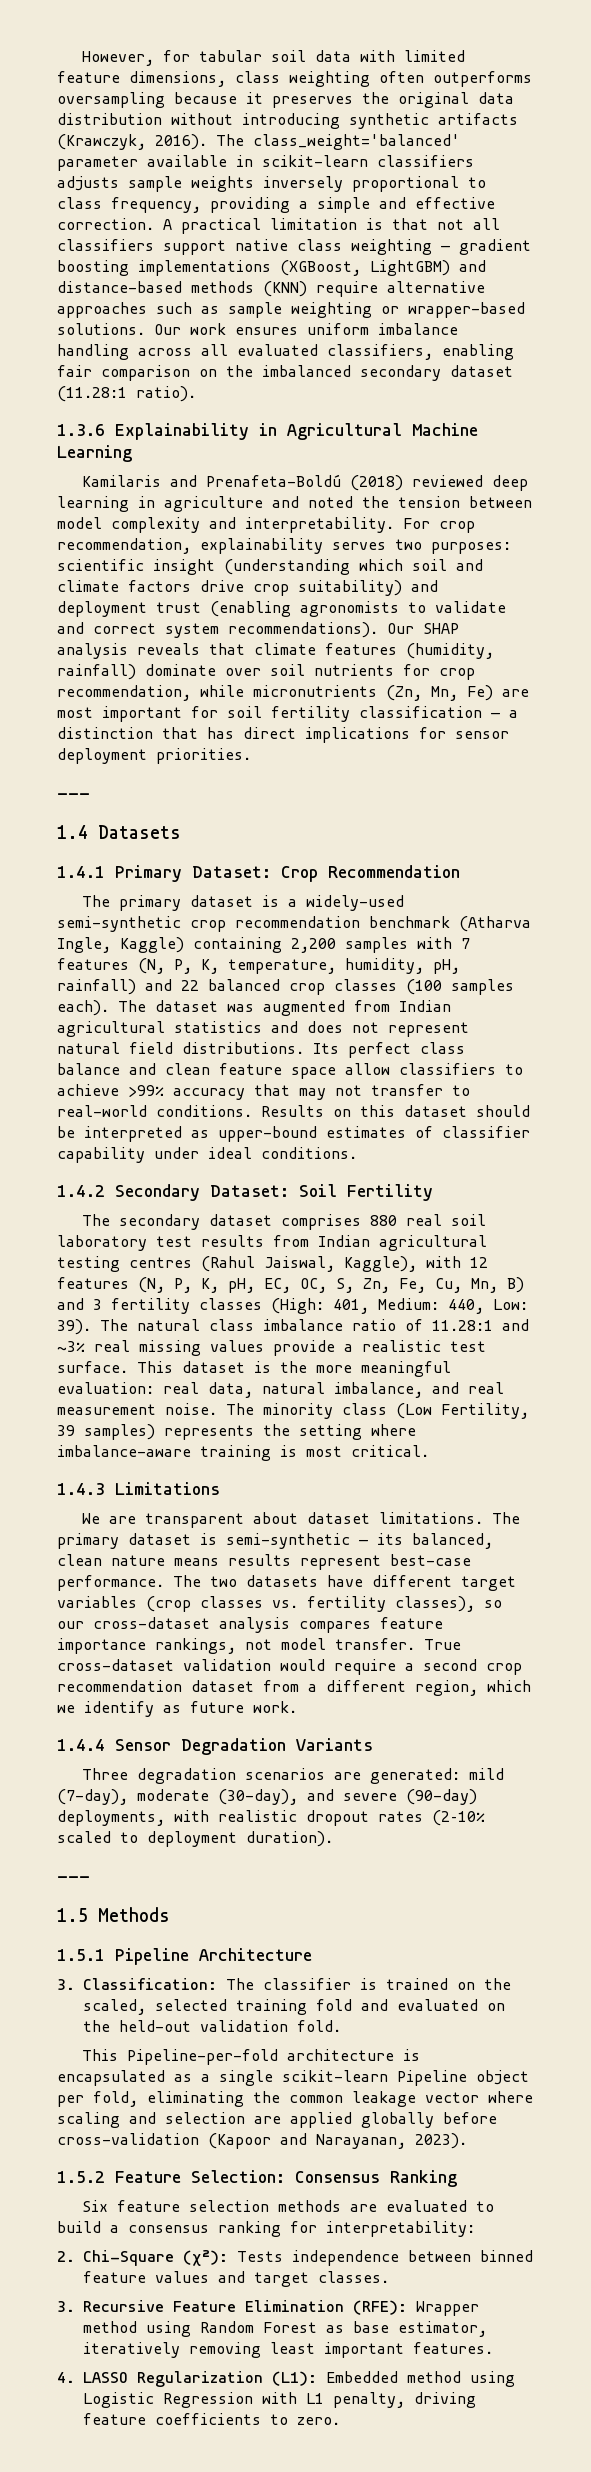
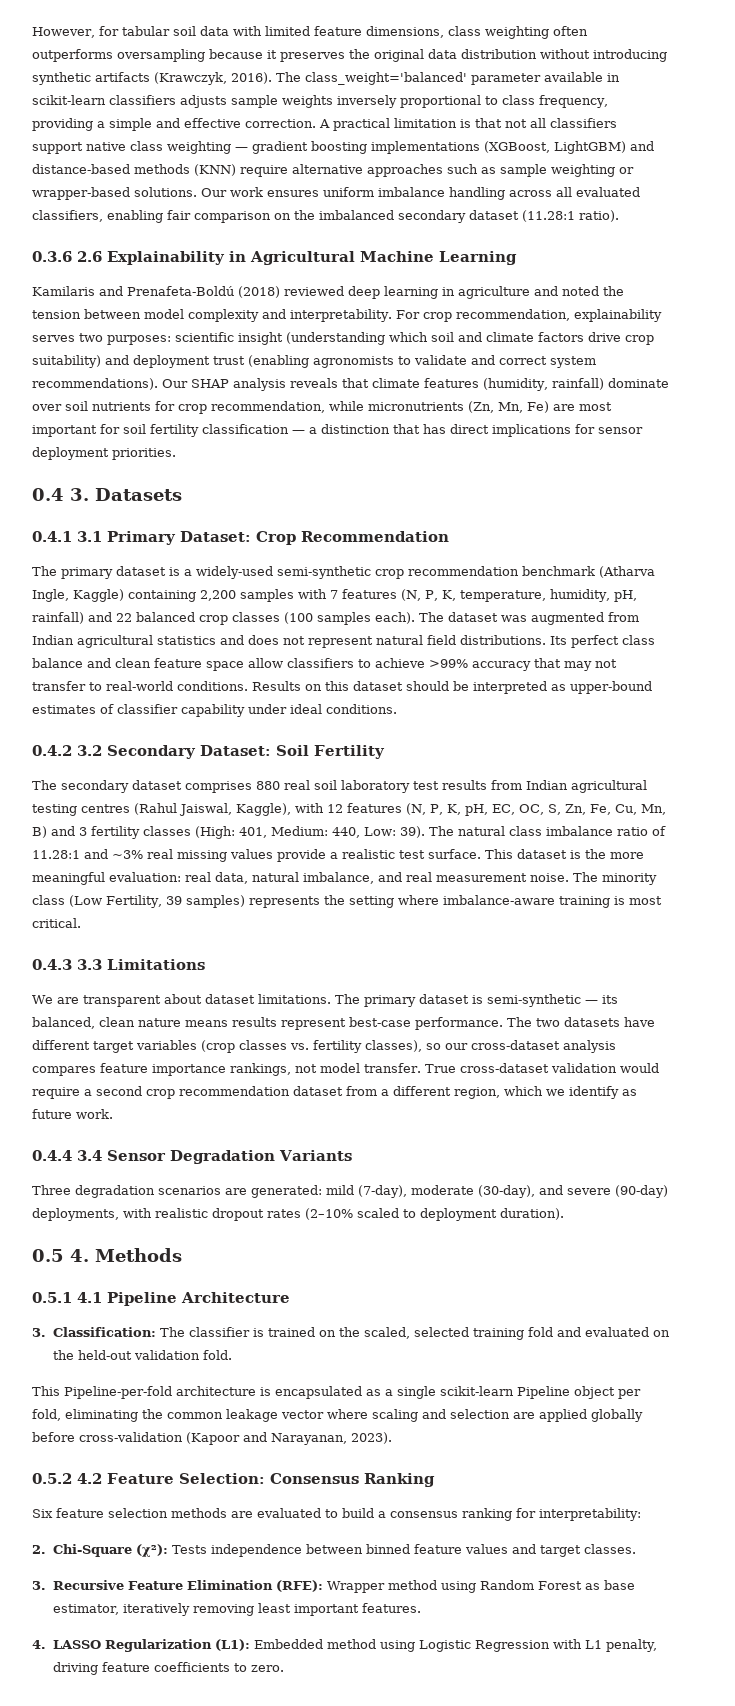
[57,424,105,436] 1.3.6 -> [32,251,102,262] 0.3.6 2.6
[57,793,90,799] [57,825,88,839] --- // 1.4 -> [32,488,89,501] 0.4 3.
[57,866,105,878] 1.4.1 -> [32,531,102,542] 0.4.1 3.1
[57,1185,105,1197] 1.4.2 -> [32,745,102,756] 0.4.2 3.2
[57,1483,105,1495] 1.4.3 -> [32,959,102,970] 0.4.3 3.3
[57,1739,105,1751] 1.4.4 -> [32,1150,102,1161] 0.4.4 3.4
[57,1876,90,1882] [57,1908,88,1922] --- // 1.5 -> [32,1249,89,1262] 0.5 4.
[57,1949,105,1961] 1.5.1 -> [32,1292,102,1303] 0.5.1 4.1
[57,2171,105,2183] 1.5.2 -> [32,1473,102,1484] 0.5.2 4.2

